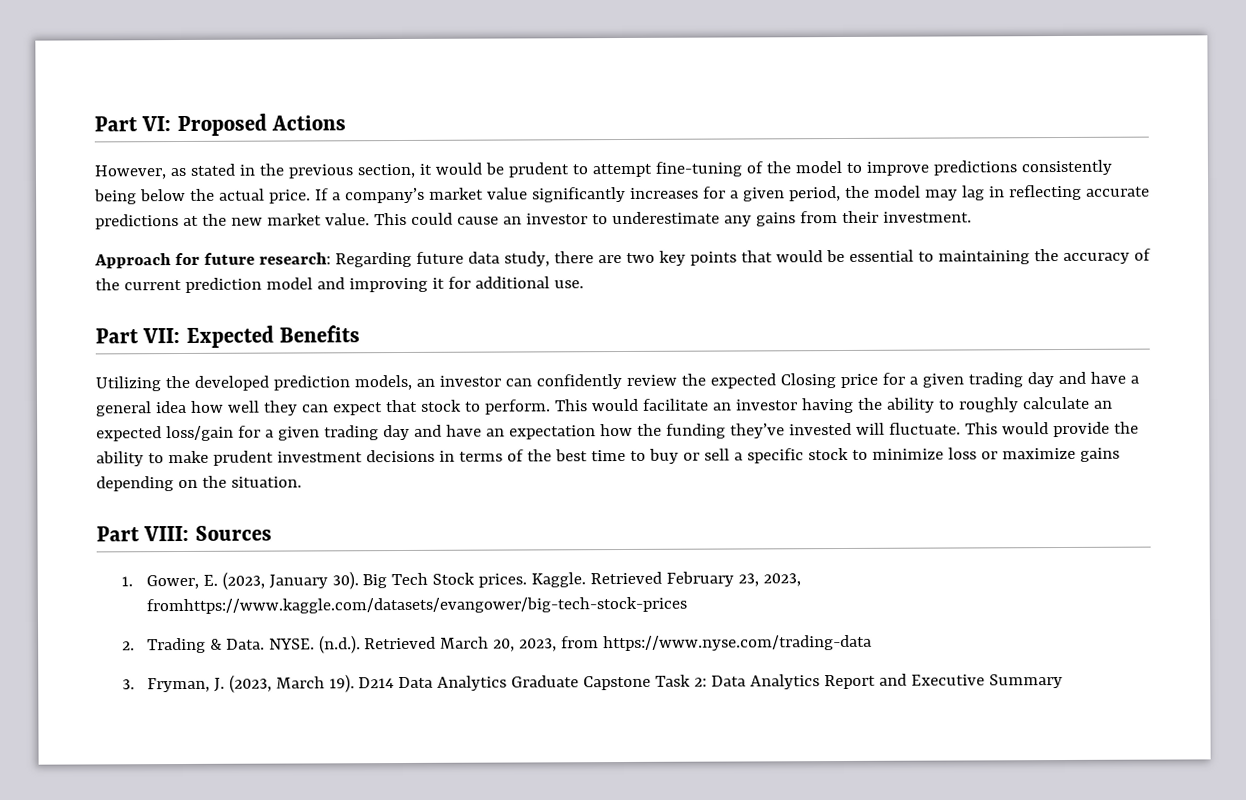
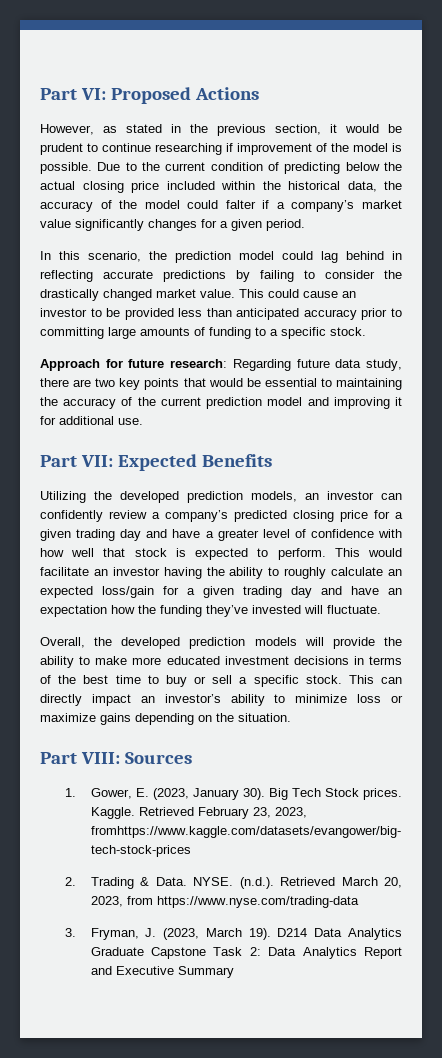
[591,159,1112,178] [94,188,329,205] attempt fine-tuning of the model to improve predictions consistently being below the actual price. If -> [102,143,402,155] [40,162,402,174] [40,181,402,193] [40,200,270,212] continue researching if improvement of the model is possible. Due to the current condition of predicting below the actual closing price included within the historical data, the accuracy of the model could falter if
[629,184,1150,202] [95,213,263,230] increases for a given period, the model may lag in reflecting accurate predictions at the new -> [148,219,305,231] [40,251,402,263] [40,270,402,282] [40,289,152,301] changes for a given period. // In this scenario, the prediction model could lag behind in reflecting accurate predictions by failing to consider the drastically changed
[611,210,972,227] underestimate any gains from their investment. -> [106,308,402,320] [40,327,366,339] be provided less than anticipated accuracy prior to committing large amounts of funding to a specific stock.
[680,373,836,389] the expected Closing -> [152,510,334,522] a company’s predicted closing
[96,399,462,417] general idea how well they can expect that stock -> [217,529,402,541] [40,548,249,560] greater level of confidence with how well that stock is expected
[964,422,1049,435] This would -> [40,637,324,649] // Overall, the developed prediction models will
[212,450,274,466] prudent -> [132,656,220,665] more educated
[807,447,849,461] stock -> [305,675,403,684] [40,694,265,706] stock. This can directly impact an investor’s ability

